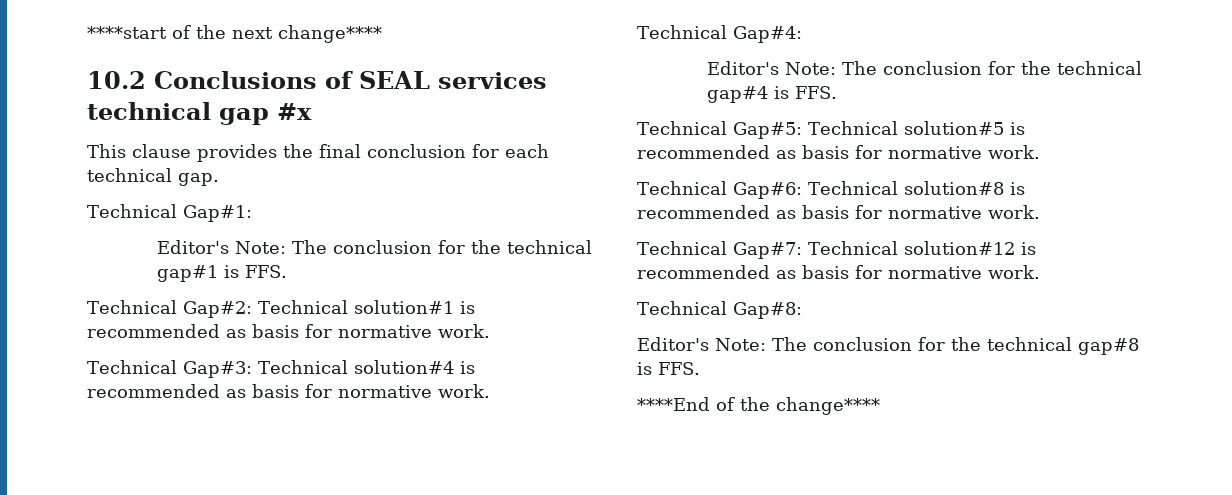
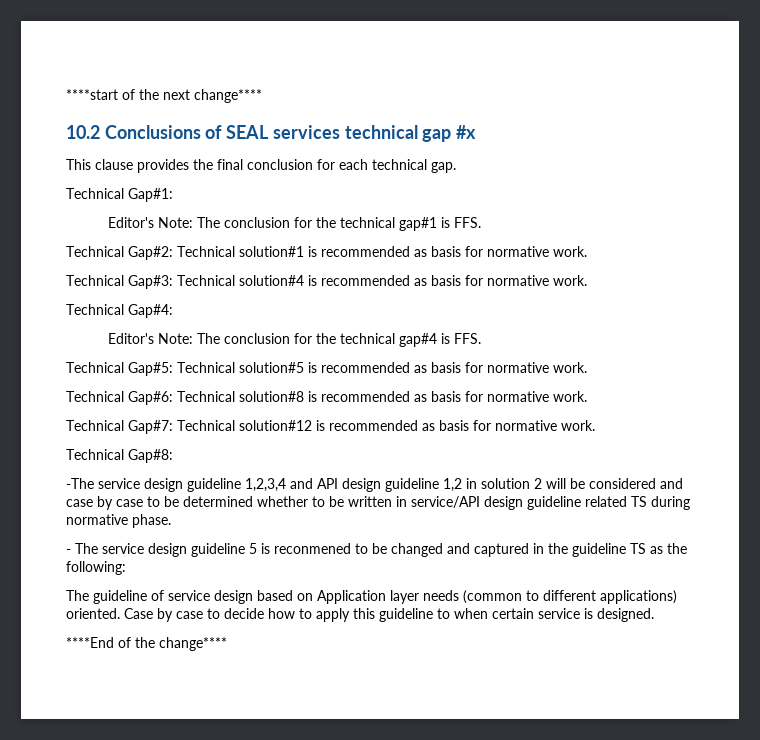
[637,337,1139,355] [637,362,700,375] Editor's Note: The conclusion for the technical gap#8 is FFS. -> [66,478,683,492] [66,496,690,510] [66,514,171,528] [66,543,687,557] [66,561,126,575] [66,590,677,604] [66,608,654,622] -The service design guideline 1,2,3,4 and API design guideline 1,2 in solution 2 will be considered and case by case to be determined whether to be written in service/API design guideline related TS during normative phase. // - The service design guideline 5 is reconmened to be changed and captured in the guideline TS as the following: // The guideline of service design based on Application layer needs (common to different applications) oriented. Case by case to decide how to apply this guideline to when certain service is designed.

